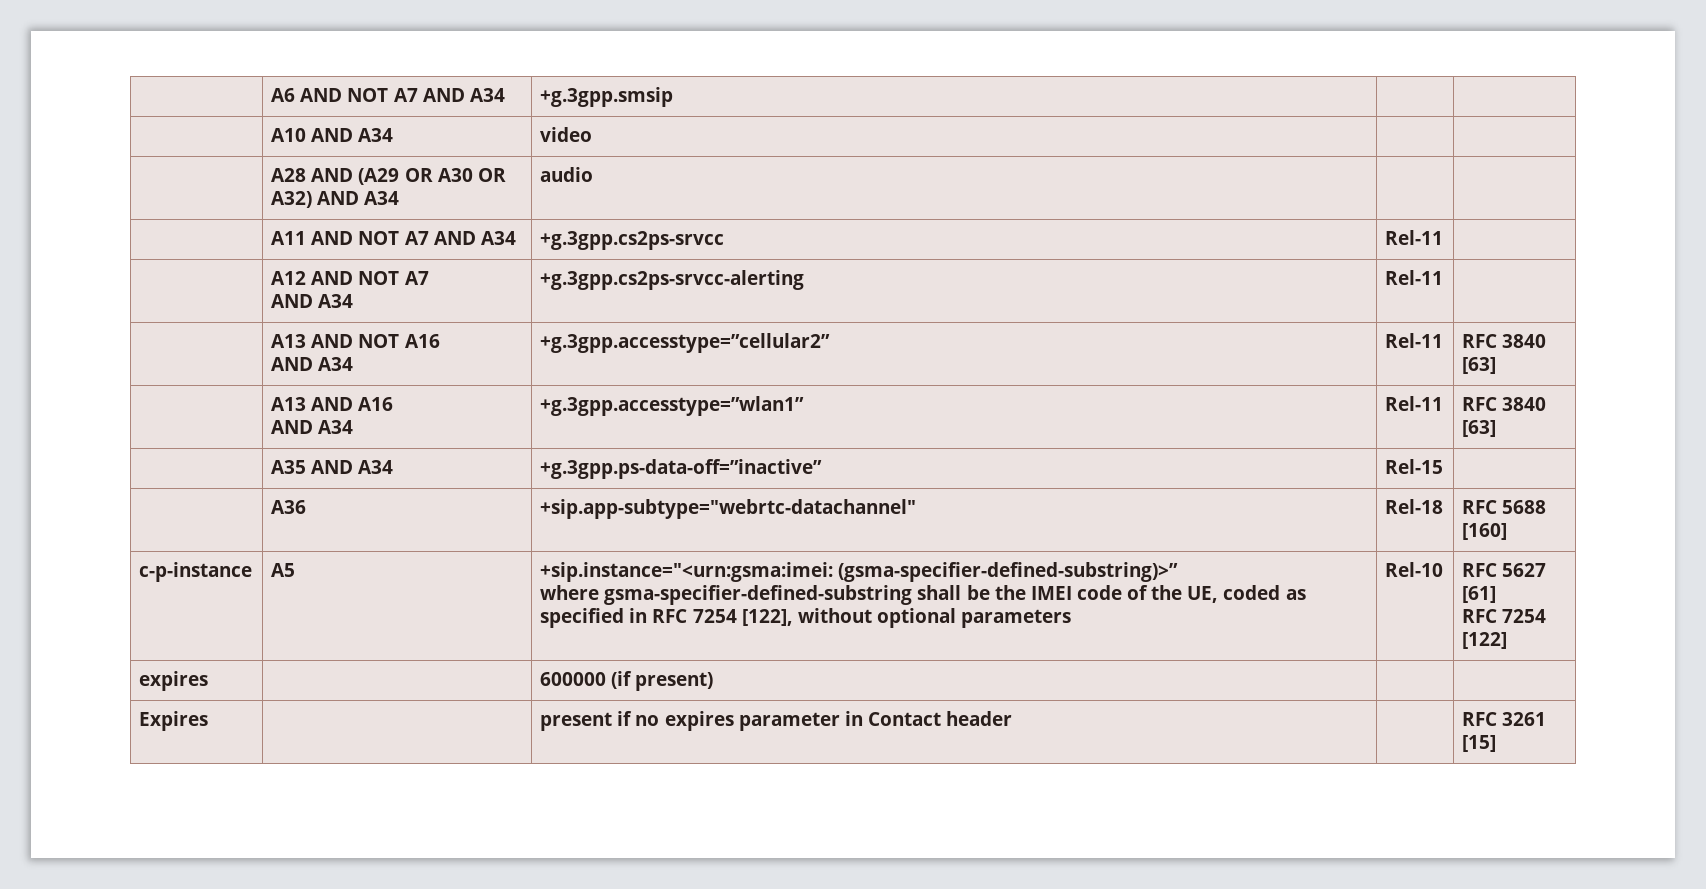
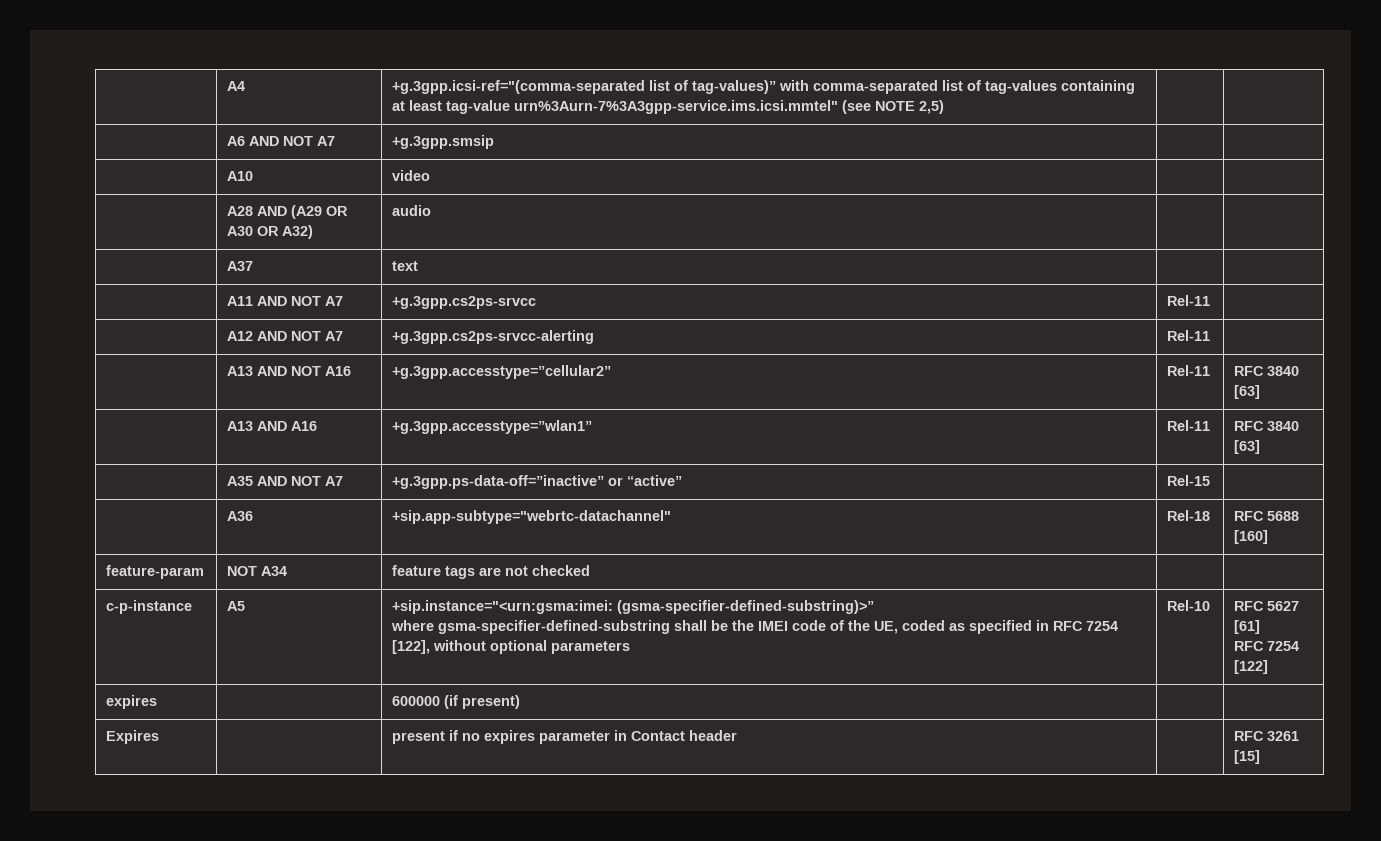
(271, 95) none -> [227,81,246,91] [392,80,1136,94] [392,100,945,114] | A4 | +g.3gpp.icsi-ref="(comma-separated list of tag-values)” with comma-separated list of tag-values containing at least tag-value urn%3Aurn-7%3A3gpp-service.ims.icsi.mmtel" (see NOTE 2,5) | | //
[422,88,505,102] AND A34 -> (336, 141) none
[311,128,394,142] AND A34 -> (254, 176) none
[317,191,400,205] AND A34 -> (314, 232) none
(594, 174) none -> [227,261,254,271] [392,261,419,271] // | A37 | text | |
[433,231,516,245] AND A34 -> (344, 301) none
[271,294,354,308] // AND A34 -> (344, 336) none
[271,357,354,371] // AND A34 -> (352, 371) none
[271,420,354,434] // AND A34 -> (318, 426) none
[358,460,394,474] A34 -> [291,476,344,486] NOT A7
(823, 469) none -> [608,475,683,486] or “active”
(1508, 531) none -> [106,565,205,579] [227,566,288,576] [392,565,591,579] // feature-param | NOT A34 | feature tags are not checked | |

